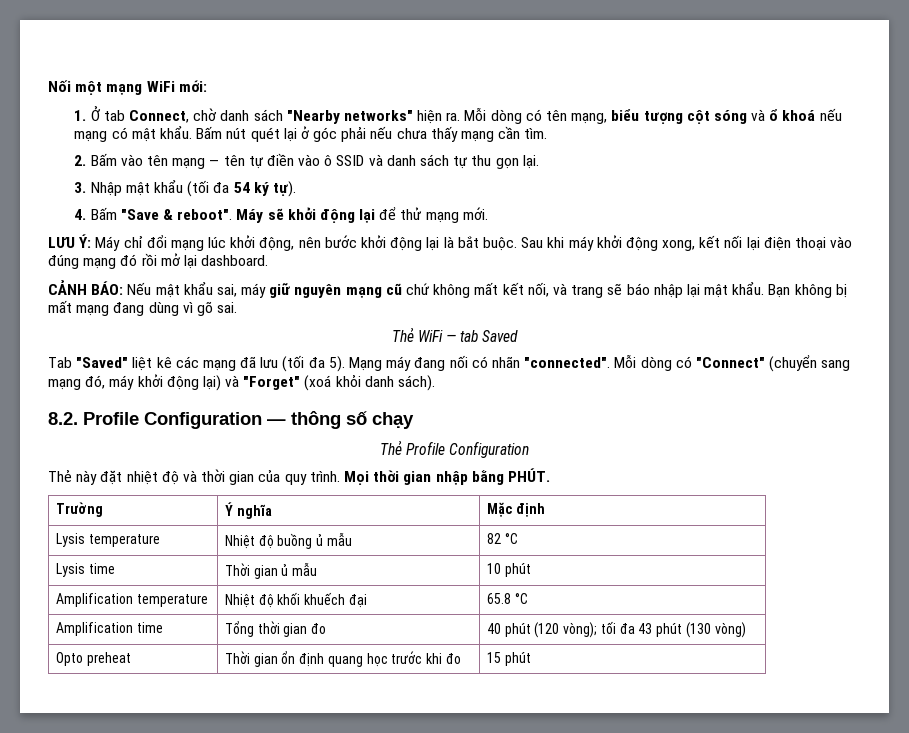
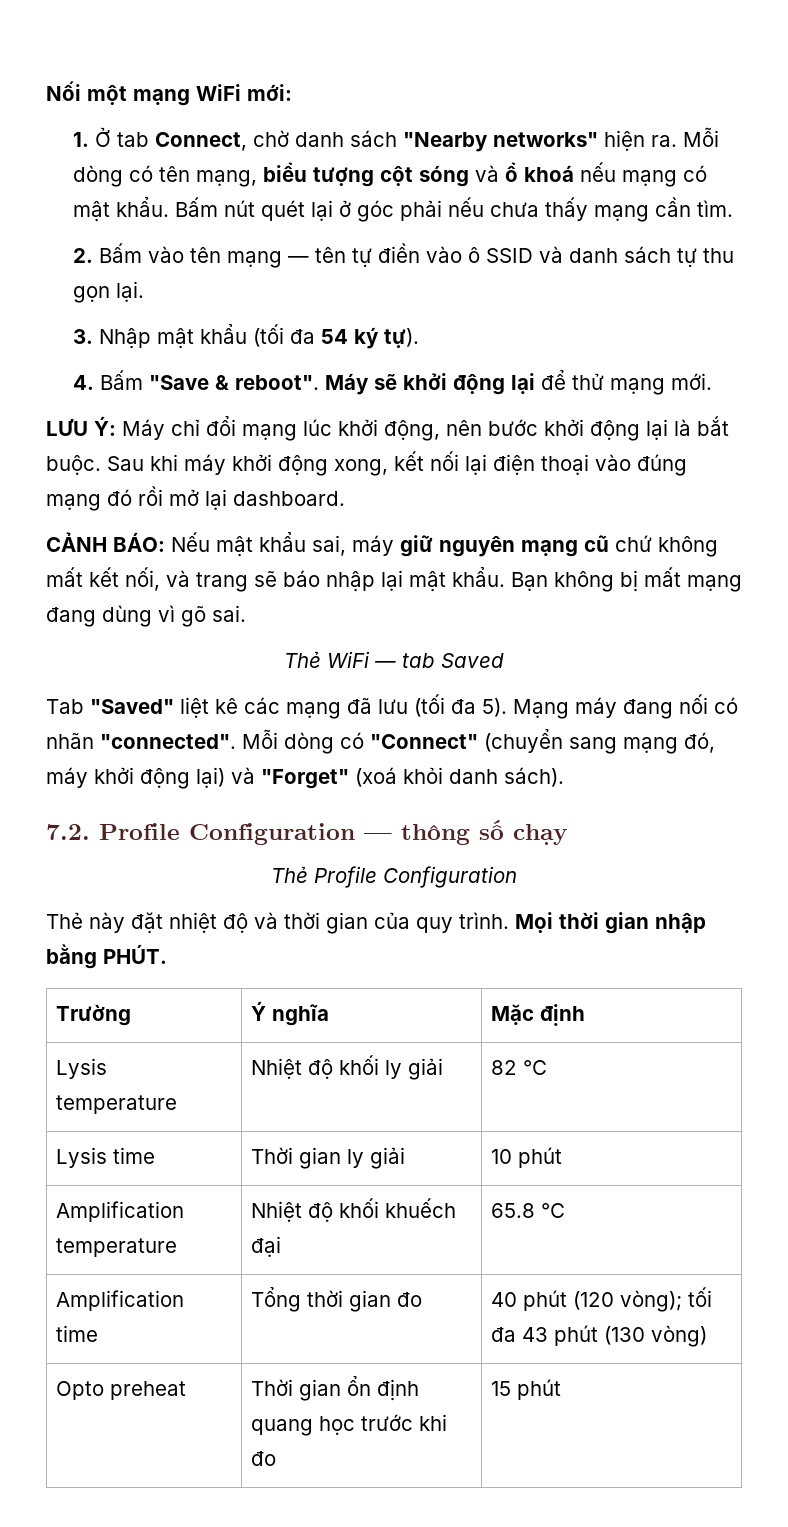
[48,412,78,425] 8.2. -> [46,824,90,840] 7.2.
[277,532,352,549] buồng ủ mẫu -> [339,1055,444,1080] khối ly giải
[281,562,318,576] ủ mẫu -> [347,1147,406,1169] ly giải

